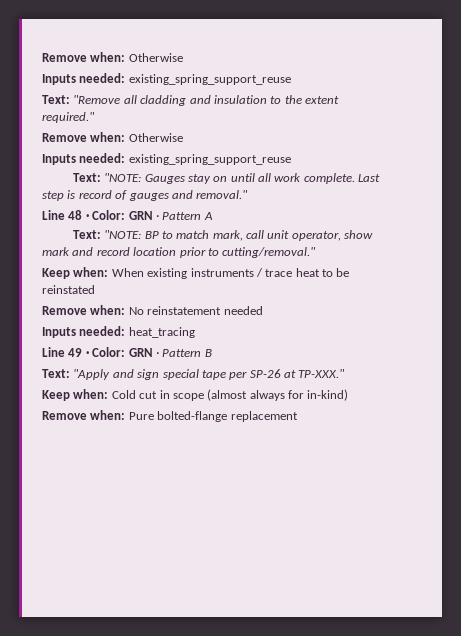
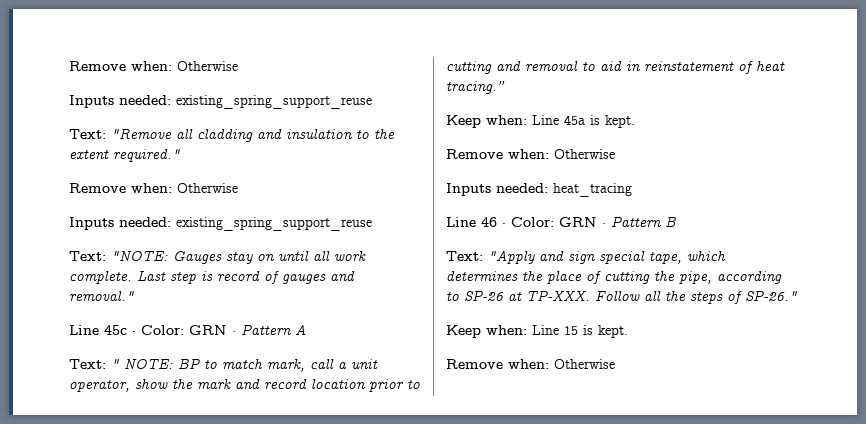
[68,210,83,220] 48 -> [104,325,127,335] 45c
[104,230,142,239] "NOTE: -> [111,358,173,369] " NOTE:
(265, 234) none -> [338,362,347,369] a
(374, 234) none -> [172,379,193,389] the
[222,247,317,258] [42,267,350,279] [42,285,95,294] [42,305,263,315] cutting/removal." // Keep when: When existing instruments / trace heat to be reinstated // Remove when: No reinstatement needed -> [446,61,785,74] [446,81,505,94] [446,115,635,128] [446,149,615,159] cutting and removal to aid in reinstatement of heat tracing.” // Keep when: Line 45a is kept. // Remove when: Otherwise
[68,348,83,357] 49 -> [481,217,497,227] 46
[201,369,346,380] [42,389,349,401] [42,410,298,422] tape per SP-26 at TP-XXX." // Keep when: Cold cut in scope (almost always for in-kind) // Remove when: Pure bolted-flange replacement -> [649,251,726,264] [446,271,782,284] [446,290,797,304] [446,325,628,338] [446,359,615,369] tape, which determines the place of cutting the pipe, according to SP-26 at TP-XXX. Follow all the steps of SP-26." // Keep when: Line 15 is kept. // Remove when: Otherwise

